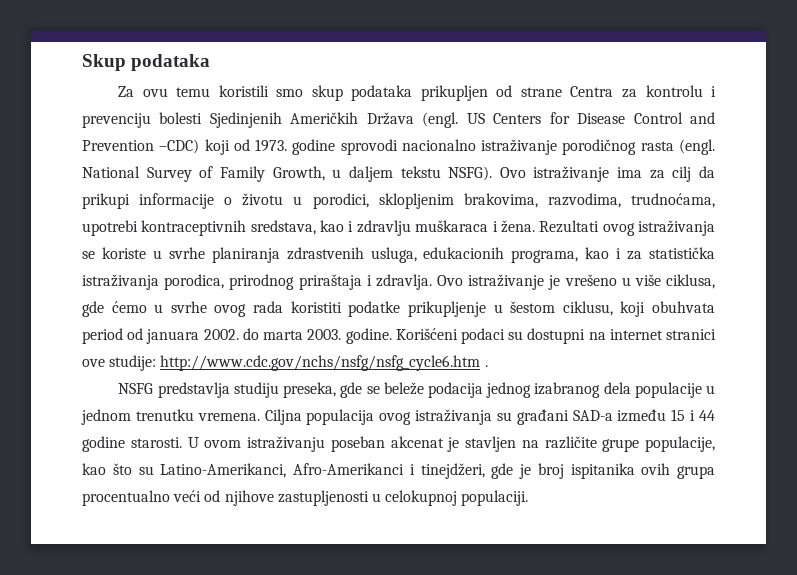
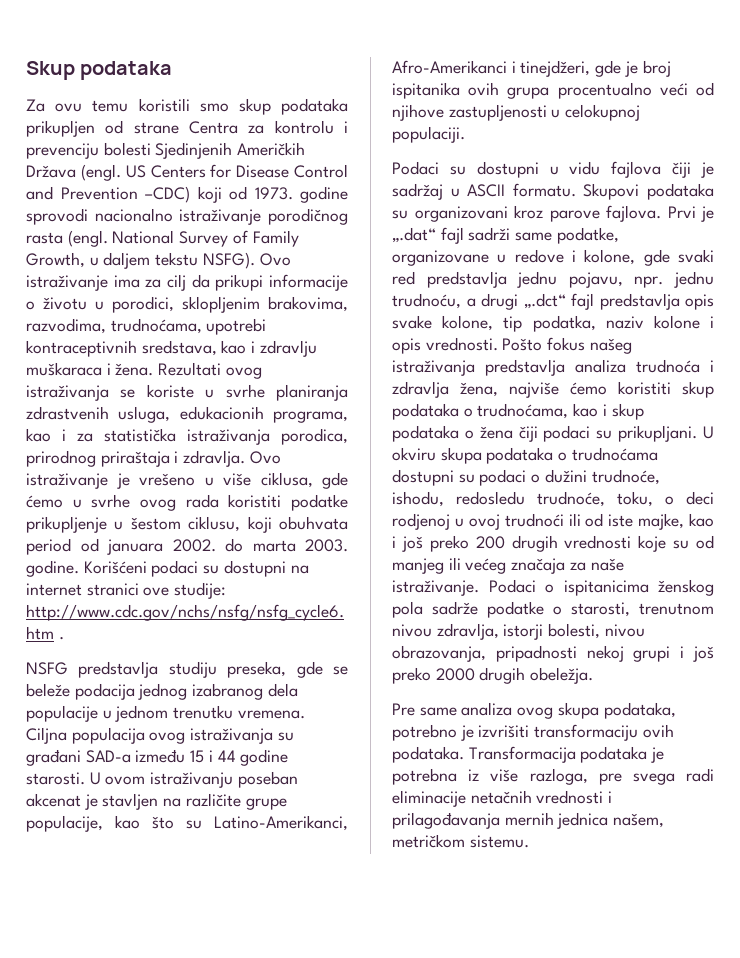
(529, 498) none -> [392,161,714,178] [392,183,714,200] [392,205,714,222] [392,227,619,244] [392,249,714,266] [392,271,714,288] [392,293,714,310] [392,315,714,332] [392,337,632,354] [392,359,714,376] [392,381,714,398] [392,403,644,420] [392,425,714,442] [392,447,658,464] [392,469,660,486] [392,491,714,507] [392,513,714,530] [392,535,714,552] [392,557,624,574] [392,579,714,596] [392,601,714,618] [392,623,645,640] [392,645,714,662] [392,667,594,684] [392,702,676,719] [392,724,674,741] [392,746,665,763] [392,768,714,785] [392,790,613,807] [392,812,665,829] [392,834,529,848] // Podaci su dostupni u vidu fajlova čiji je sadržaj u ASCII formatu. Skupovi podataka su organizovani kroz parove fajlova. Prvi je „.dat“ fajl sadrži same podatke, organizovane u redove i kolone, gde svaki red predstavlja jednu pojavu, npr. jednu trudnoću, a drugi „.dct“ fajl predstavlja opis svake kolone, tip podatka, naziv kolone i opis vrednosti. Pošto fokus našeg istraživanja predstavlja analiza trudnoća i zdravlja žena, najviše ćemo koristiti skup podataka o trudnoćama, kao i skup podataka o žena čiji podaci su prikupljani. U okviru skupa podataka o trudnoćama dostupni su podaci o dužini trudnoće, ishodu, redosledu trudnoće, toku, o deci rodjenoj u ovoj trudnoći ili od iste majke, kao i još preko 200 drugih vrednosti koje su od manjeg ili većeg značaja za naše istraživanje. Podaci o ispitanicima ženskog pola sadrže podatke o starosti, trenutnom nivou zdravlja, istorji bolesti, nivou obrazovanja, pripadnosti nekoj grupi i još preko 2000 drugih obeležja. // Pre same analiza ovog skupa podataka, potrebno je izvrišiti transformaciju ovih podataka. Transformacija podataka je potrebna iz više razloga, pre svega radi eliminacije netačnih vrednosti i prilagođavanja mernih jednica našem, metričkom sistemu.

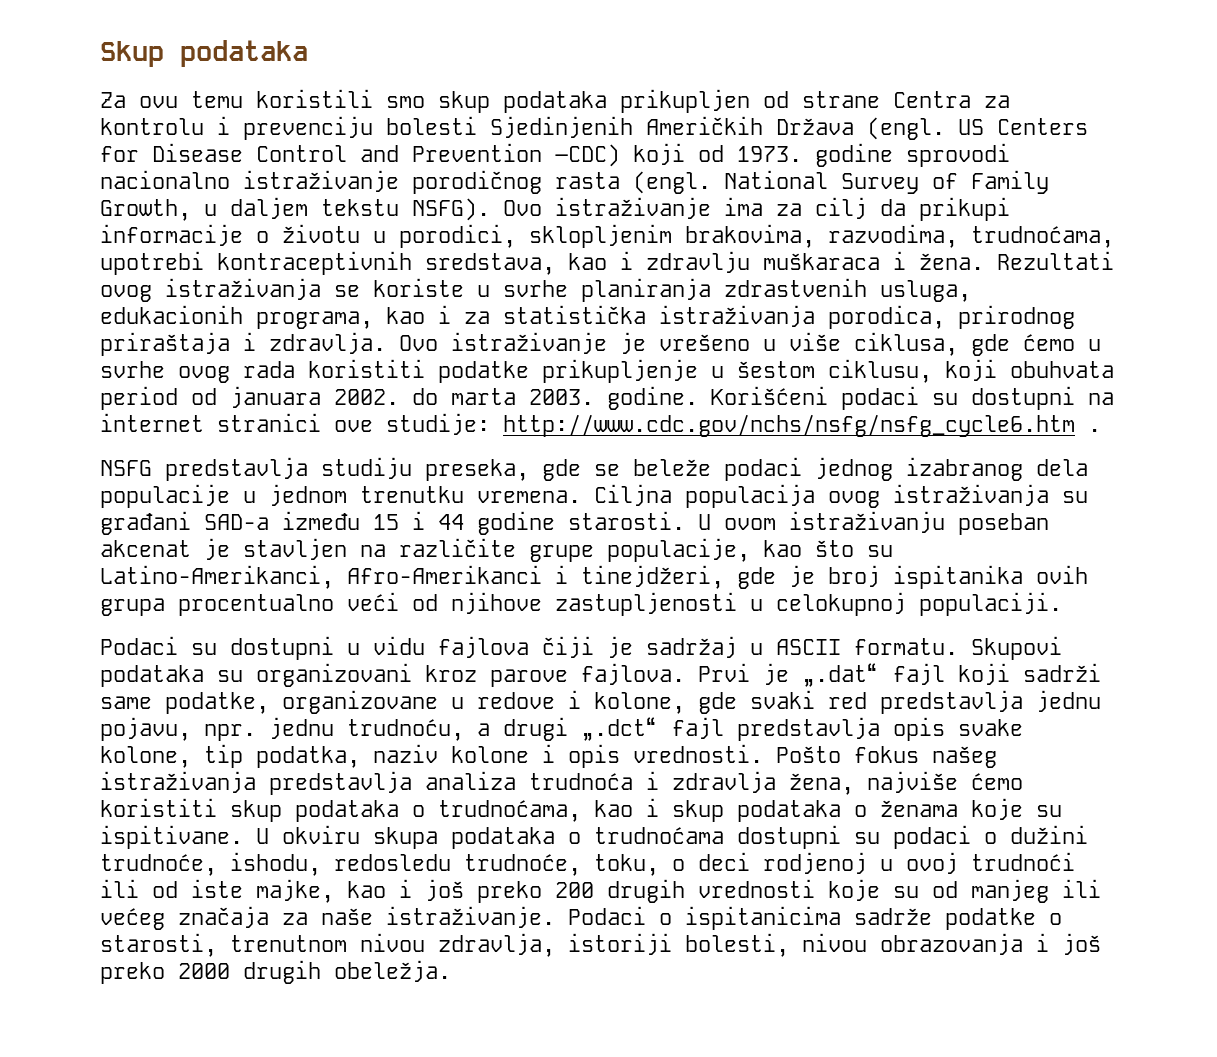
[74,683,135,700] podacija -> [724,457,802,481] podaci
(464, 235) none -> [958,663,1010,685] koji
[479,425,698,442] žena čiji podaci su prikupljani. -> [880,798,1062,820] [100,825,243,849] ženama koje su ispitivane.
[658,579,714,596] [392,601,423,618] ženskog pola -> (841, 918) none
[503,624,544,640] istorji -> [568,933,672,955] istoriji
[392,645,671,662] obrazovanja, pripadnosti nekoj grupi -> [880,933,1023,955] obrazovanja
[392,702,676,719] [392,724,674,741] [392,746,665,763] [392,768,714,785] [392,790,613,807] [392,812,665,829] [392,834,529,848] // Pre same analiza ovog skupa podataka, potrebno je izvrišiti transformaciju ovih podataka. Transformacija podataka je potrebna iz više razloga, pre svega radi eliminacije netačnih vrednosti i prilagođavanja mernih jednica našem, metričkom sistemu. -> (451, 971) none

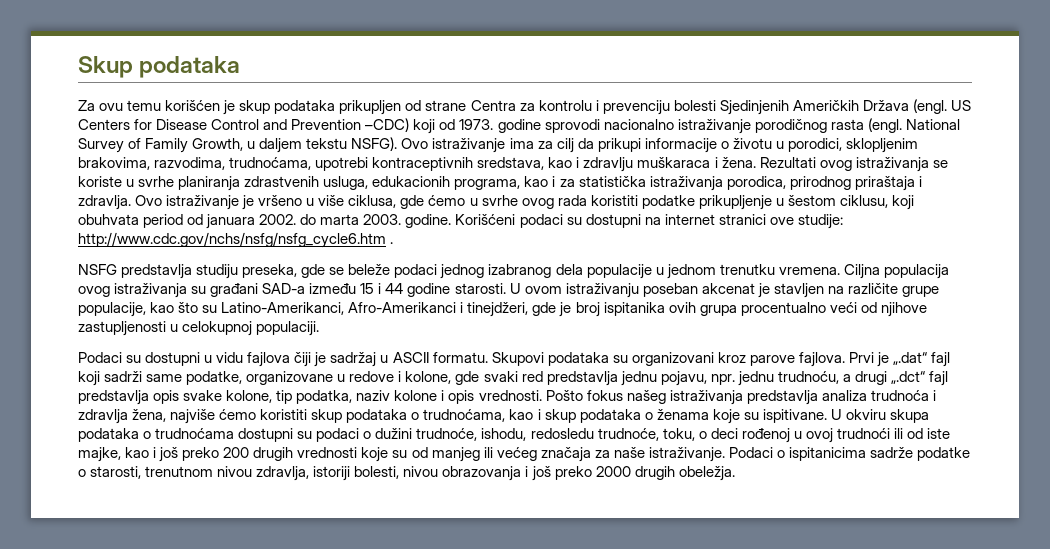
[256,89,425,108] koristili smo -> [165,100,236,115] korišćen je
[659,334,750,351] vrešeno -> [258,195,303,206] vršeno
[763,852,867,874] rodjenoj -> [741,428,790,443] rođenoj

